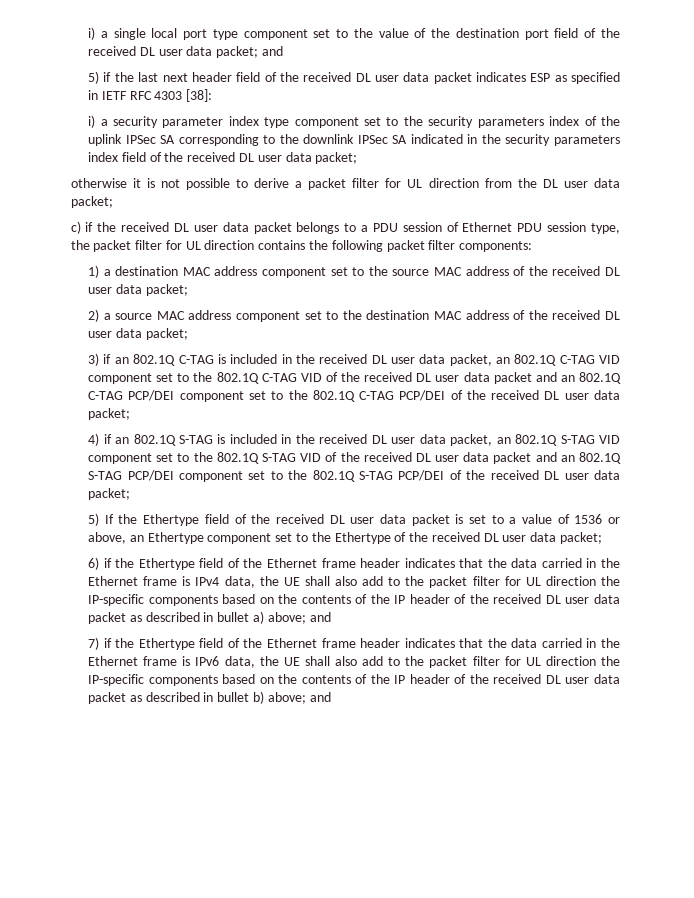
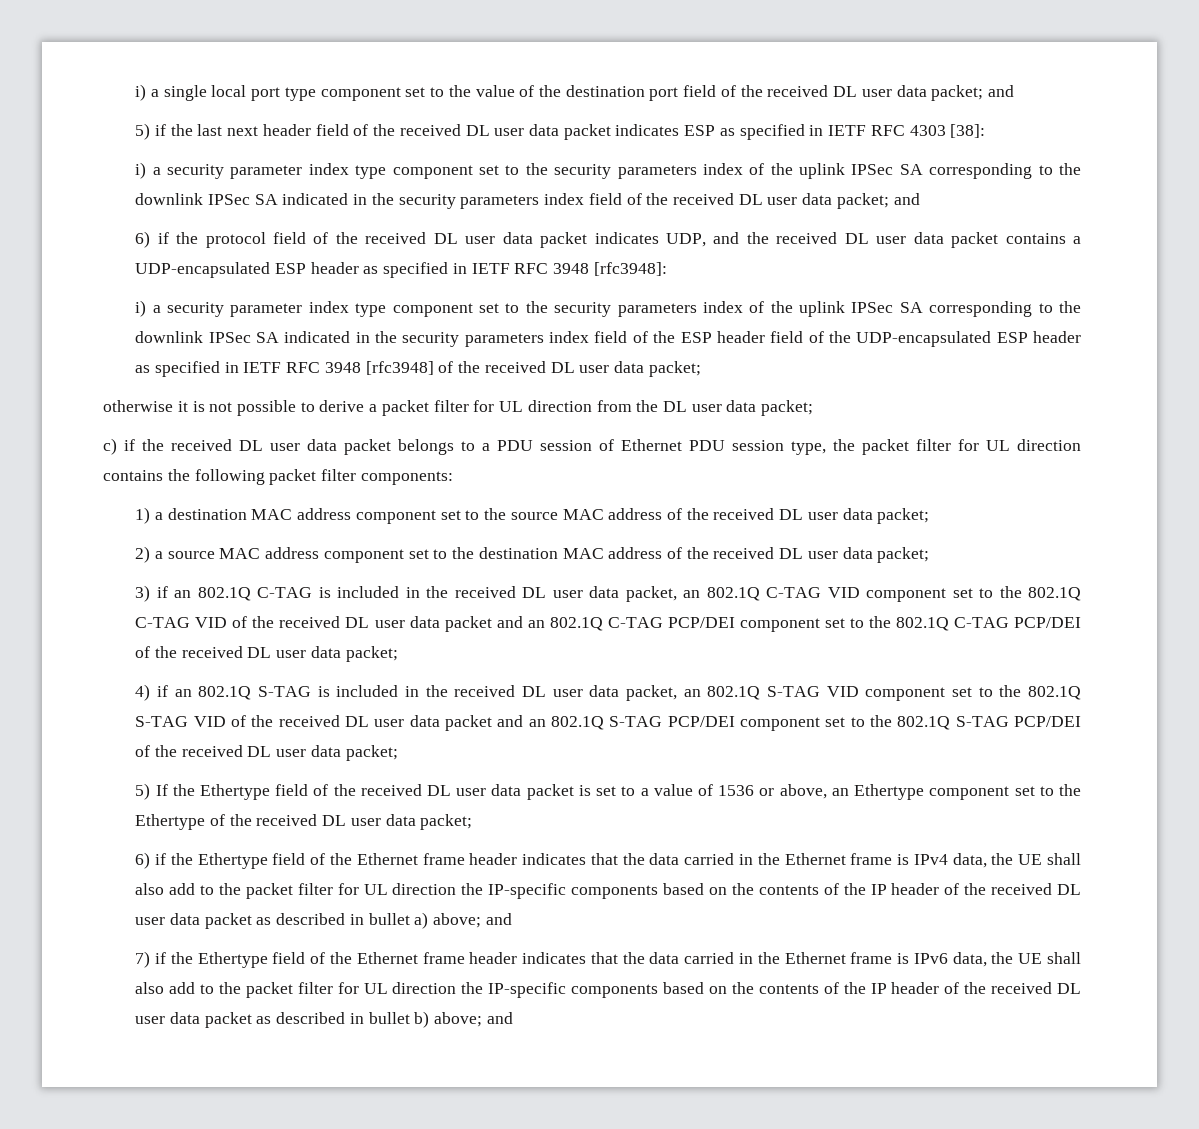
(358, 158) none -> [893,193,920,205] [135,231,1082,248] [135,262,667,278] [135,300,1082,317] [135,331,1081,347] [135,361,701,377] and // 6) if the protocol field of the received DL user data packet indicates UDP, and the received DL user data packet contains a UDP-encapsulated ESP header as specified in IETF RFC 3948 [rfc3948]: // i) a security parameter index type component set to the security parameters index of the uplink IPSec SA corresponding to the downlink IPSec SA indicated in the security parameters index field of the ESP header field of the UDP-encapsulated ESP header as specified in IETF RFC 3948 [rfc3948] of the received DL user data packet;

